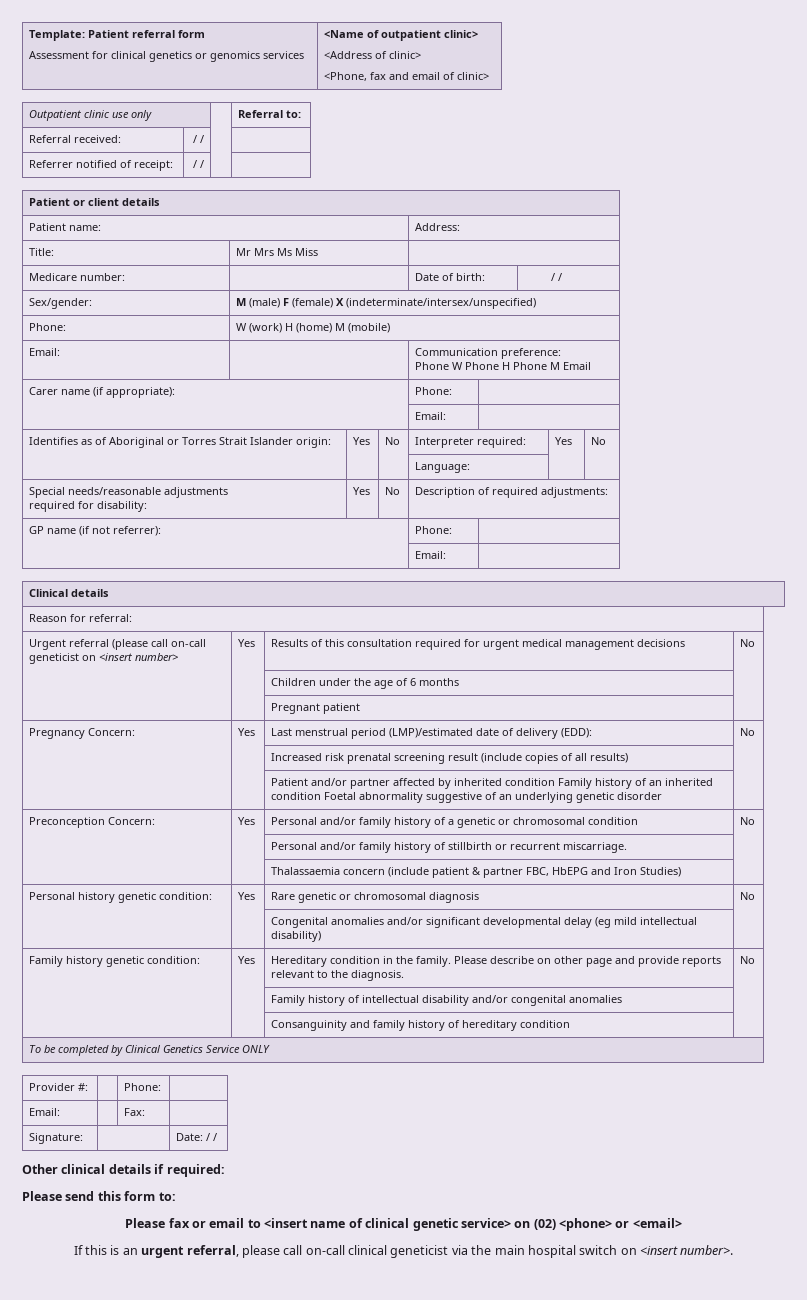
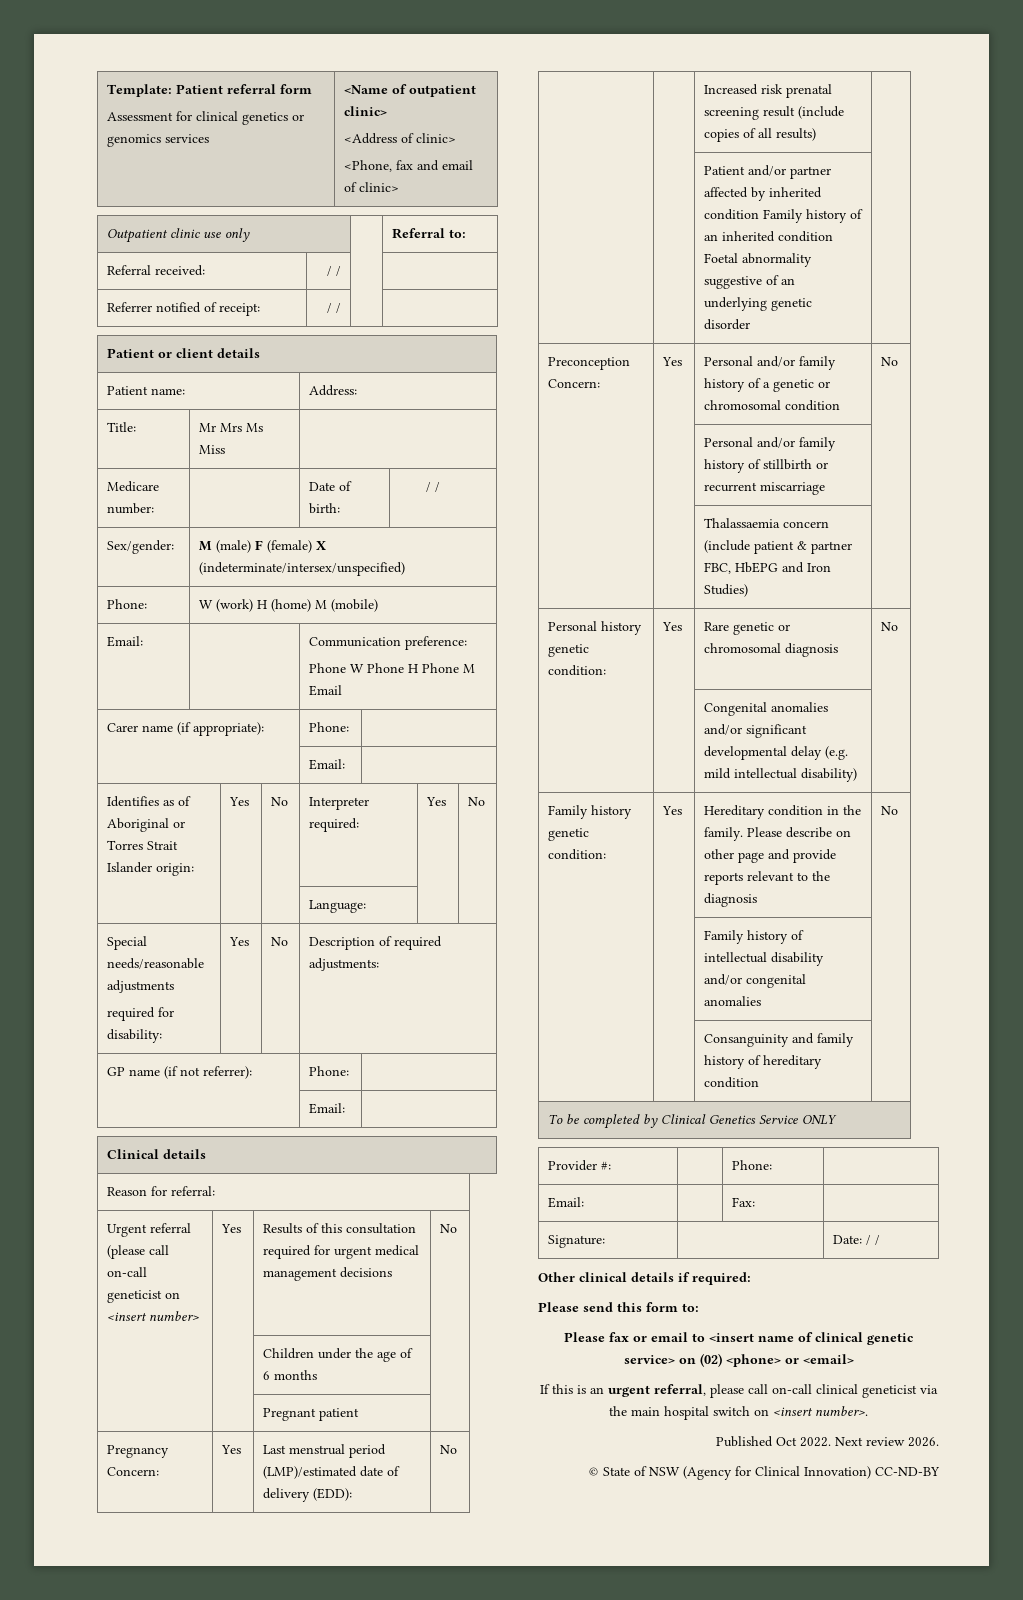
[563,842,628,853] miscarriage. -> [760,482,826,495] miscarriage
[595,917,612,928] (eg -> [825,746,849,760] (e.g.
[351,970,405,981] diagnosis. -> [704,893,758,907] diagnosis
(734, 1250) none -> [716,1436,939,1447] [589,1466,940,1480] // Published Oct 2022. Next review 2026. // © State of NSW (Agency for Clinical Innovation) CC-ND-BY

